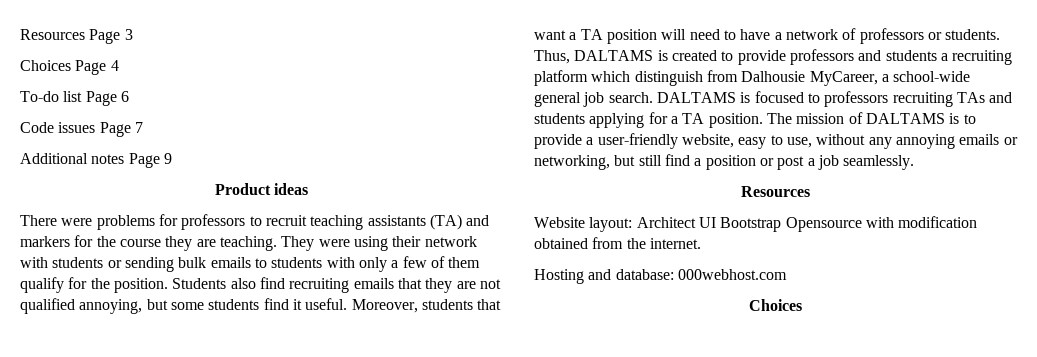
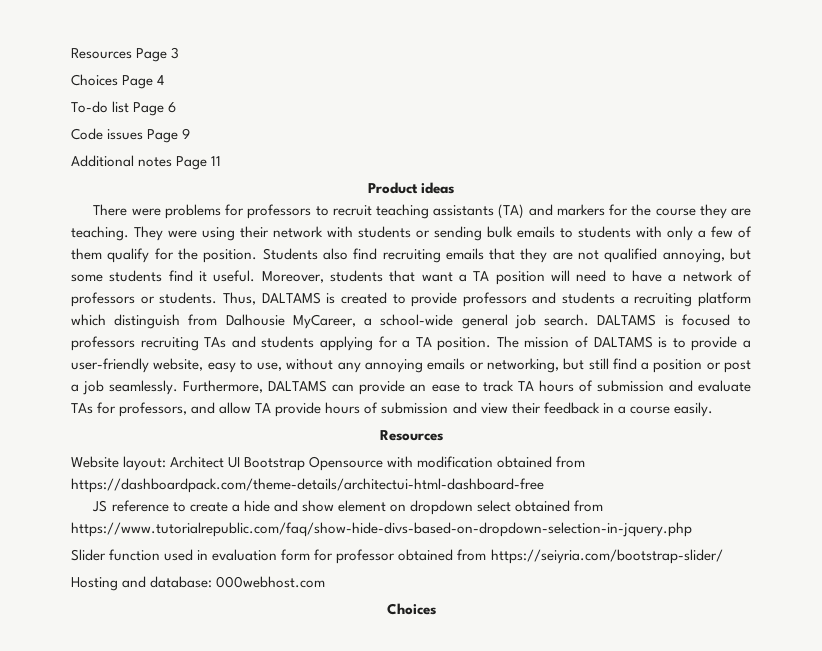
[134,122,143,133] 7 -> [182,128,191,139] 9
[163,153,172,164] 9 -> [211,156,222,166] 11
(915, 162) none -> [183,380,751,395] [71,402,713,417] Furthermore, DALTAMS can provide an ease to track TA hours of submission and evaluate TAs for professors, and allow TA provide hours of submission and view their feedback in a course easily.
[626,238,701,249] the internet. -> [71,478,544,493] [92,500,604,515] [71,522,692,537] [71,549,723,564] https://dashboardpack.com/theme-details/architectui-html-dashboard-free // JS reference to create a hide and show element on dropdown select obtained from https://www.tutorialrepublic.com/faq/show-hide-divs-based-on-dropdown-selection-in-jquery.php // Slider function used in evaluation form for professor obtained from https://seiyria.com/bootstrap-slider/

